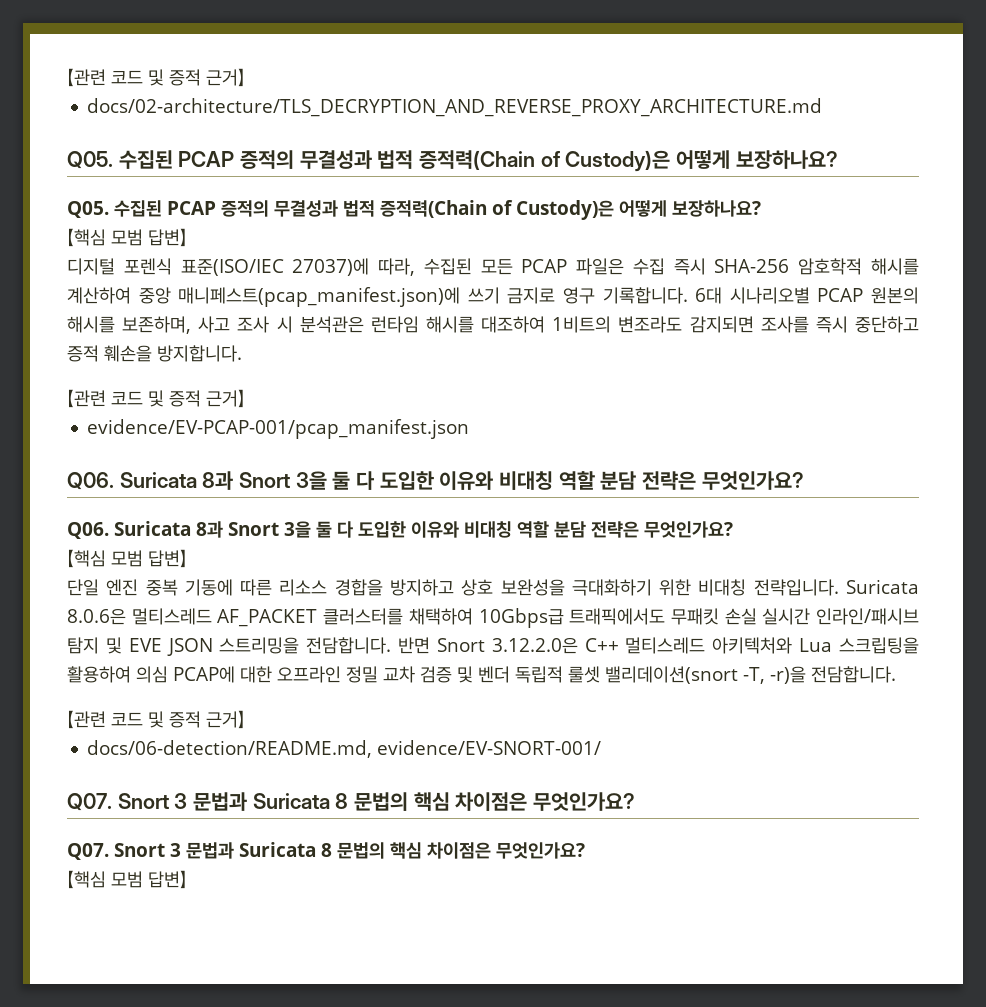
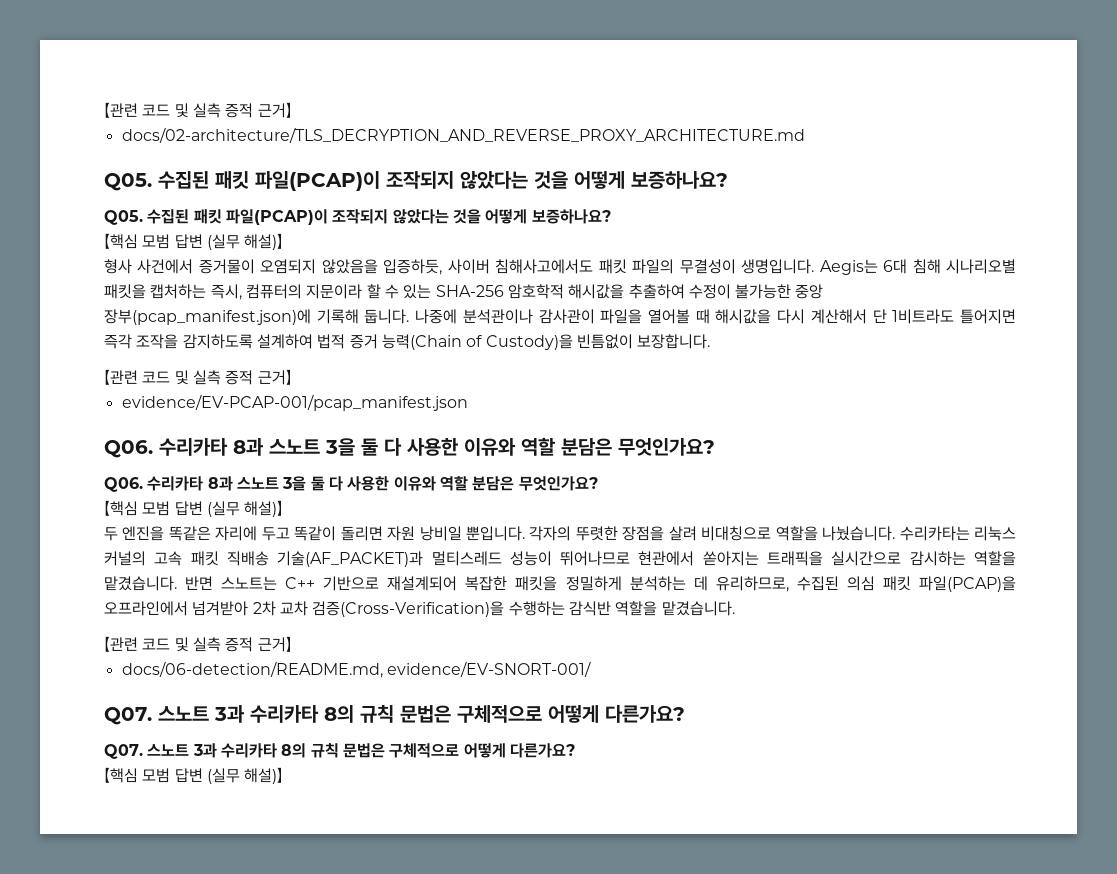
[67,68,164,87] 【관련 코드 및 -> [104,102,221,118] 【관련 코드 및 실측
[178,150,838,172] [67,200,761,220] [67,228,187,247] [67,258,919,276] [67,287,920,307] [67,316,919,334] [67,345,242,362] [67,389,164,408] PCAP 증적의 무결성과 법적 증적력(Chain of Custody)은 어떻게 보장하나요? // Q05. 수집된 PCAP 증적의 무결성과 법적 증적력(Chain of Custody)은 어떻게 보장하나요? // 【핵심 모범 답변】 // 디지털 포렌식 표준(ISO/IEC 27037)에 따라, 수집된 모든 PCAP 파일은 수집 즉시 SHA-256 암호학적 해시를 계산하여 중앙 매니페스트(pcap_manifest.json)에 쓰기 금지로 영구 기록합니다. 6대 시나리오별 PCAP 원본의 해시를 보존하며, 사고 조사 시 분석관은 런타임 해시를 대조하여 1비트의 변조라도 감지되면 조사를 즉시 중단하고 증적 훼손을 방지합니다. // 【관련 코드 및 -> [215,171,728,191] [104,209,611,225] [104,233,284,250] [104,259,1017,275] [104,284,824,300] [104,309,1016,325] [104,334,711,350] [104,369,221,385] 패킷 파일(PCAP)이 조작되지 않았다는 것을 어떻게 보증하나요? // Q05. 수집된 패킷 파일(PCAP)이 조작되지 않았다는 것을 어떻게 보증하나요? // 【핵심 모범 답변 (실무 해설)】 // 형사 사건에서 증거물이 오염되지 않았음을 입증하듯, 사이버 침해사고에서도 패킷 파일의 무결성이 생명입니다. Aegis는 6대 침해 시나리오별 패킷을 캡처하는 즉시, 컴퓨터의 지문이라 할 수 있는 SHA-256 암호학적 해시값을 추출하여 수정이 불가능한 중앙 장부(pcap_manifest.json)에 기록해 둡니다. 나중에 분석관이나 감사관이 파일을 열어볼 때 해시값을 다시 계산해서 단 1비트라도 틀어지면 즉각 조작을 감지하도록 설계하여 법적 증거 능력(Chain of Custody)을 빈틈없이 보장합니다. // 【관련 코드 및 실측
[119,471,804,490] [67,521,733,539] [67,549,187,568] [67,579,920,596] [67,608,920,628] [67,637,919,656] [67,666,896,684] [67,710,164,729] Suricata 8과 Snort 3을 둘 다 도입한 이유와 비대칭 역할 분담 전략은 무엇인가요? // Q06. Suricata 8과 Snort 3을 둘 다 도입한 이유와 비대칭 역할 분담 전략은 무엇인가요? // 【핵심 모범 답변】 // 단일 엔진 중복 기동에 따른 리소스 경합을 방지하고 상호 보완성을 극대화하기 위한 비대칭 전략입니다. Suricata 8.0.6은 멀티스레드 AF_PACKET 클러스터를 채택하여 10Gbps급 트래픽에서도 무패킷 손실 실시간 인라인/패시브 탐지 및 EVE JSON 스트리밍을 전담합니다. 반면 Snort 3.12.2.0은 C++ 멀티스레드 아키텍처와 Lua 스크립팅을 활용하여 의심 PCAP에 대한 오프라인 정밀 교차 검증 및 벤더 독립적 룰셋 밸리데이션(snort -T, -r)을 전담합니다. // 【관련 코드 및 -> [159,437,715,456] [104,476,598,492] [104,500,284,517] [104,526,1017,541] [104,551,1016,567] [104,576,1017,592] [104,601,735,617] [104,636,221,652] 수리카타 8과 스노트 3을 둘 다 사용한 이유와 역할 분담은 무엇인가요? // Q06. 수리카타 8과 스노트 3을 둘 다 사용한 이유와 역할 분담은 무엇인가요? // 【핵심 모범 답변 (실무 해설)】 // 두 엔진을 똑같은 자리에 두고 똑같이 돌리면 자원 낭비일 뿐입니다. 각자의 뚜렷한 장점을 살려 비대칭으로 역할을 나눴습니다. 수리카타는 리눅스 커널의 고속 패킷 직배송 기술(AF_PACKET)과 멀티스레드 성능이 뛰어나므로 현관에서 쏟아지는 트래픽을 실시간으로 감시하는 역할을 맡겼습니다. 반면 스노트는 C++ 기반으로 재설계되어 복잡한 패킷을 정밀하게 분석하는 데 유리하므로, 수집된 의심 패킷 파일(PCAP)을 오프라인에서 넘겨받아 2차 교차 검증(Cross-Verification)을 수행하는 감식반 역할을 맡겼습니다. // 【관련 코드 및 실측
[117,792,636,811] [67,842,585,860] [67,870,180,889] Snort 3 문법과 Suricata 8 문법의 핵심 차이점은 무엇인가요? // Q07. Snort 3 문법과 Suricata 8 문법의 핵심 차이점은 무엇인가요? // 【핵심 모범 답변 -> [158,704,685,723] [104,743,575,759] [104,767,278,784] 스노트 3과 수리카타 8의 규칙 문법은 구체적으로 어떻게 다른가요? // Q07. 스노트 3과 수리카타 8의 규칙 문법은 구체적으로 어떻게 다른가요? // 【핵심 모범 답변 (실무 해설)

